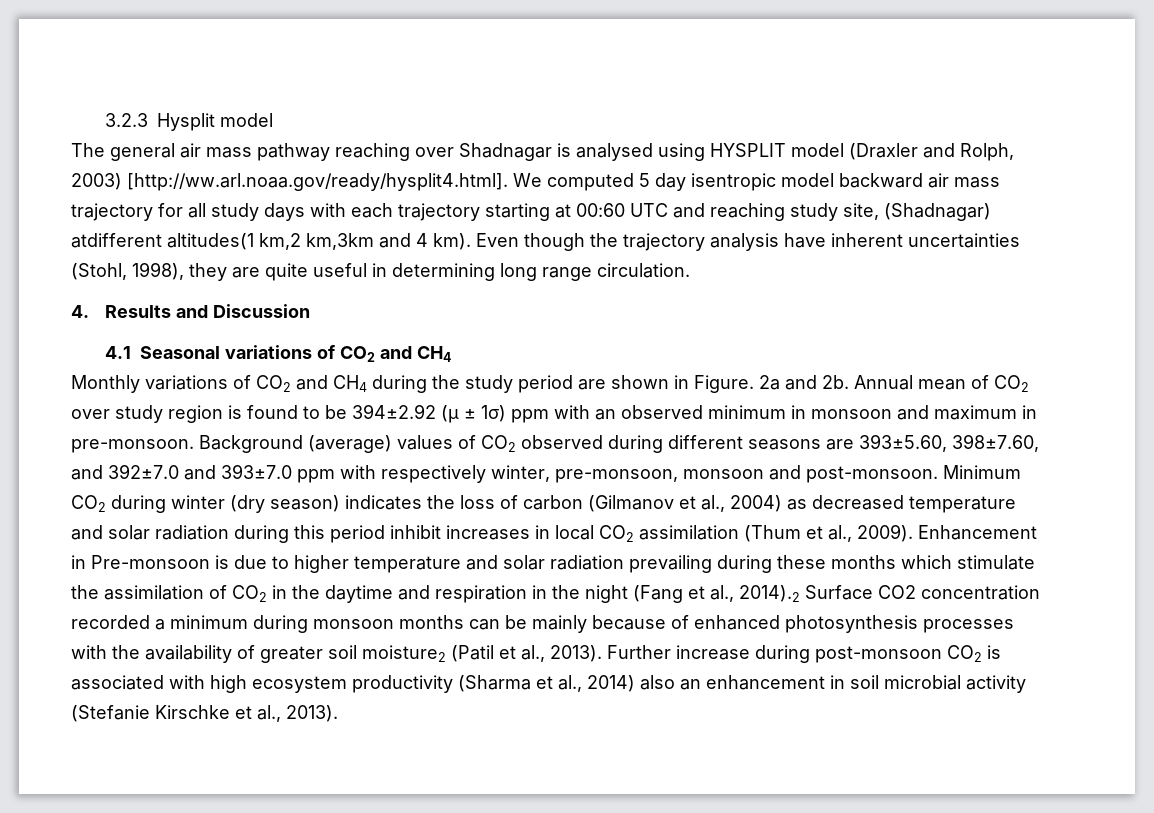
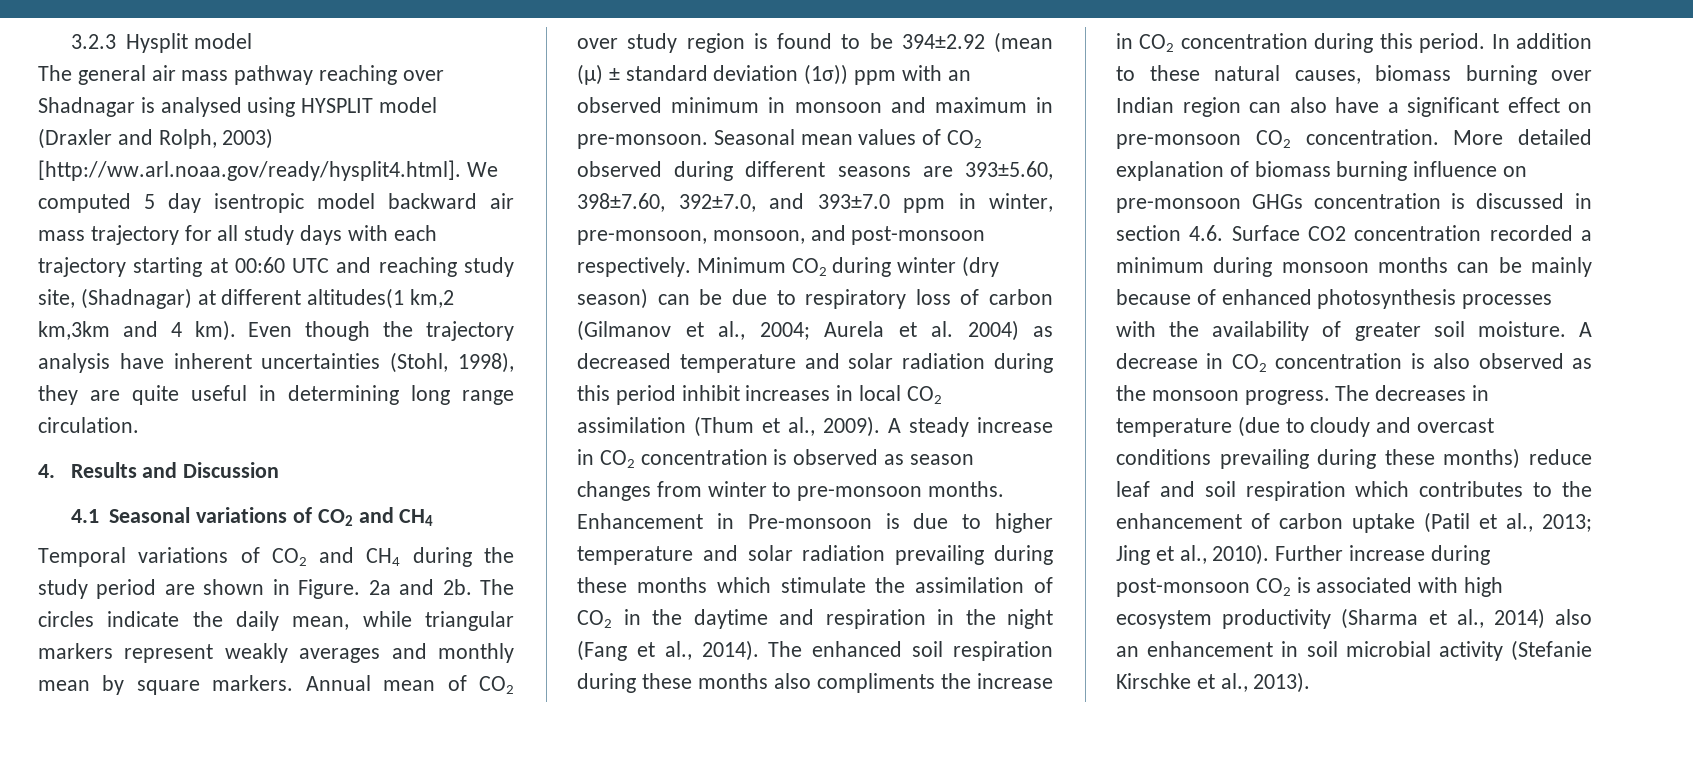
[71,233,162,248] atdifferent -> [197,289,302,305] at different
[71,375,140,393] Monthly -> [38,547,126,567] Temporal
(849, 382) none -> [480,579,514,595] [38,611,514,631] [38,643,514,663] [38,675,294,695] The circles indicate the daily mean, while triangular markers represent weakly averages and monthly mean by square markers.
[441,405,506,423] (µ ± 1σ) -> [994,32,1053,53] [577,64,849,85] (mean (μ) ± standard deviation (1σ))
[199,435,392,453] Background (average) -> [713,129,853,145] Seasonal mean
[71,464,179,480] and 392±7.0 -> [678,194,756,212] 392±7.0,
[340,465,938,483] with respectively winter, pre-monsoon, monsoon and post-monsoon. -> [958,193,1053,212] [577,225,986,245] [577,257,691,277] in winter, pre-monsoon, monsoon, and post-monsoon respectively.
[345,495,455,510] indicates the -> [657,289,907,309] can be due to respiratory
(725, 503) none -> [759,321,953,340] 2004; Aurela et al.
(913, 533) none -> [888,417,1053,437] [577,449,974,468] [577,481,1005,501] A steady increase in CO2 concentration is observed as season changes from winter to pre-monsoon months.
[739,585,800,602] 2014).2 -> [701,640,1053,661] [577,673,1053,693] [1116,33,1592,53] [1116,65,1592,85] [1116,97,1592,117] [1116,129,1592,149] [1116,161,1528,181] [1116,193,1592,213] [1116,225,1224,241] 2014). The enhanced soil respiration during these months also compliments the increase in CO2 concentration during this period. In addition to these natural causes, biomass burning over Indian region can also have a significant effect on pre-monsoon CO2 concentration. More detailed explanation of biomass burning influence on pre-monsoon GHGs concentration is discussed in section 4.6.
[362,645,602,662] moisture2 (Patil et al., 2013). -> [1477,321,1592,337] [1116,353,1592,372] [1116,385,1490,405] [1116,416,1495,437] [1116,448,1592,469] [1116,481,1592,501] [1116,512,1592,533] [1116,544,1270,565] moisture. A decrease in CO2 concentration is also observed as the monsoon progress. The decreases in temperature (due to cloudy and overcast conditions prevailing during these months) reduce leaf and soil respiration which contributes to the enhancement of carbon uptake (Patil et al., 2013; Jing et al., 2010).

